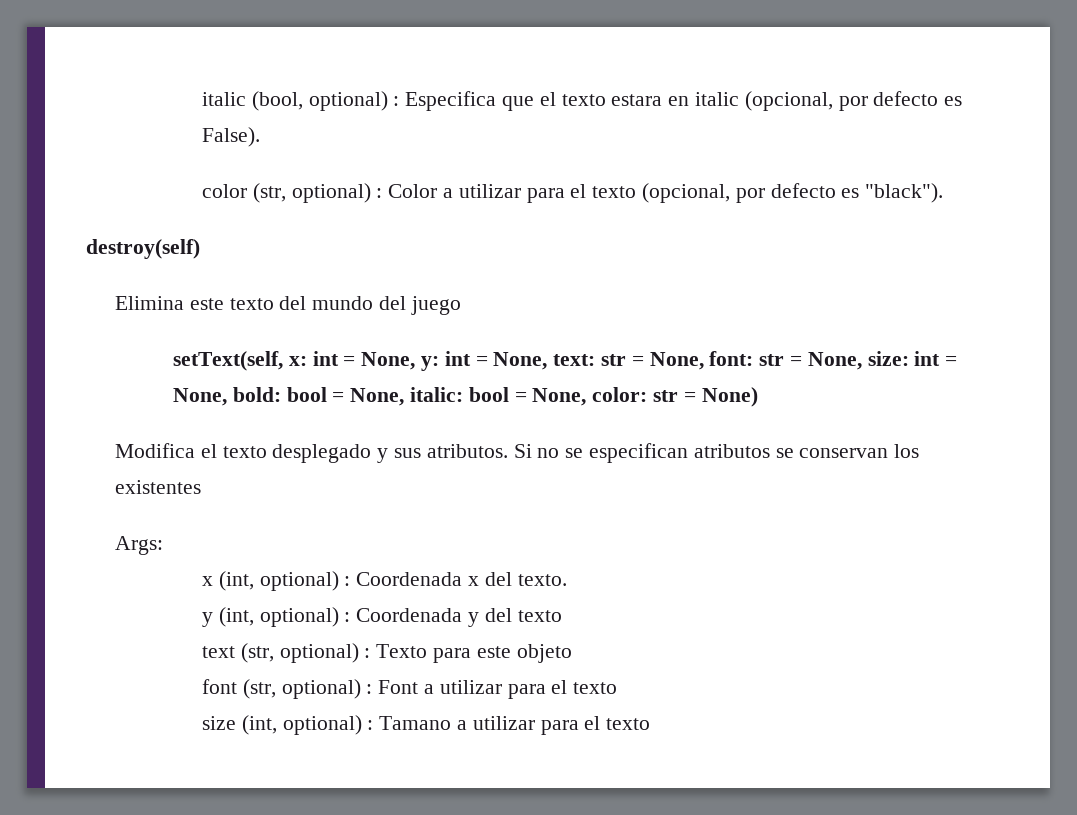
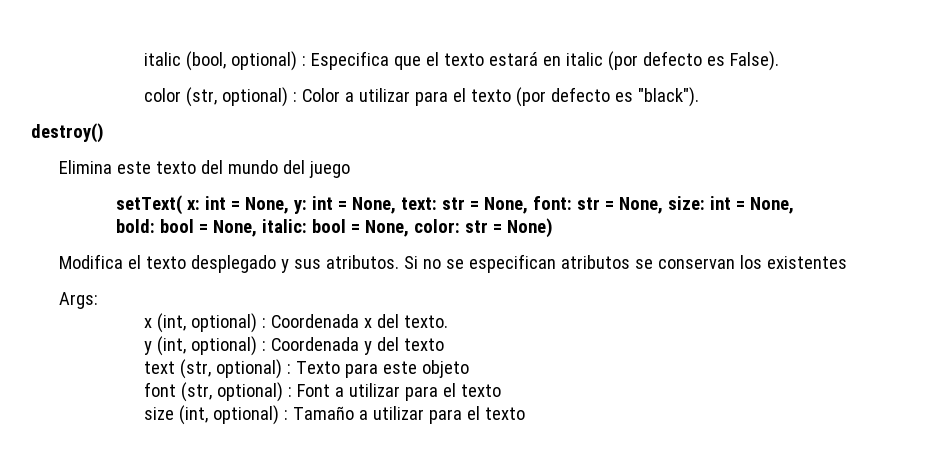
[611,94,663,106] estara -> [489,52,539,66] estará
[744,91,868,111] (opcional, por -> [608,51,639,71] (por
[641,183,765,203] (opcional, por -> [516,87,547,107] (por
[86,239,200,259] destroy(self) -> [31,123,104,143] destroy()
[172,351,283,371] setText(self, -> [115,195,182,215] setText(
(227, 397) none -> (794, 205) //
[379,716,452,730] Tamano -> [293,406,355,420] Tamaño

